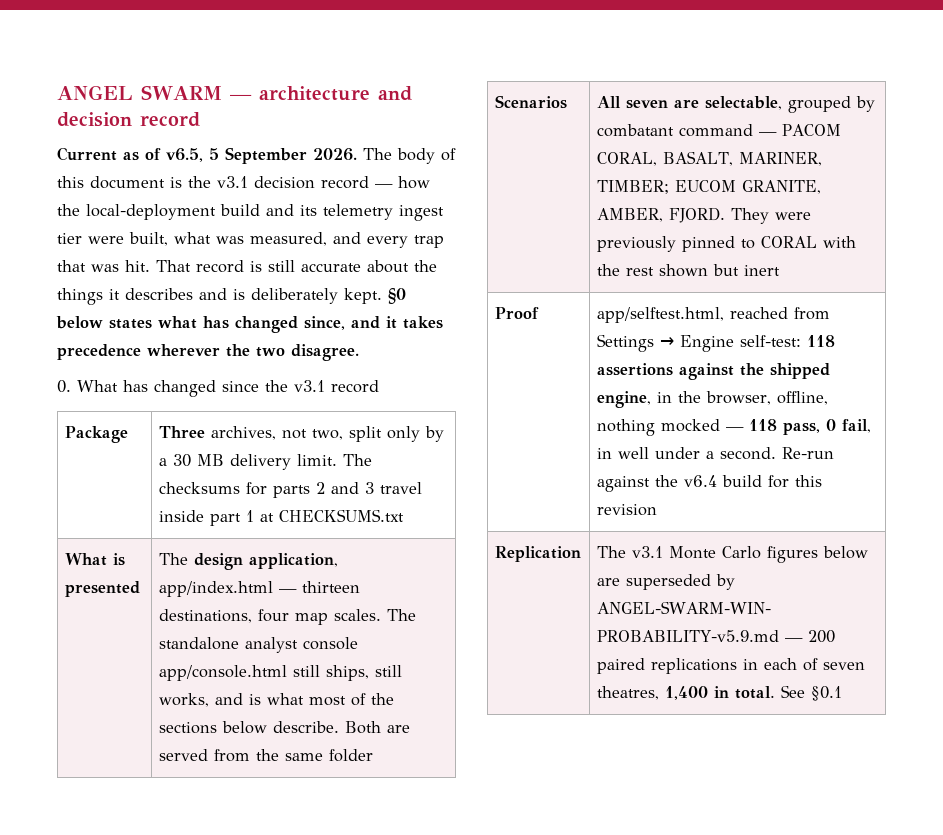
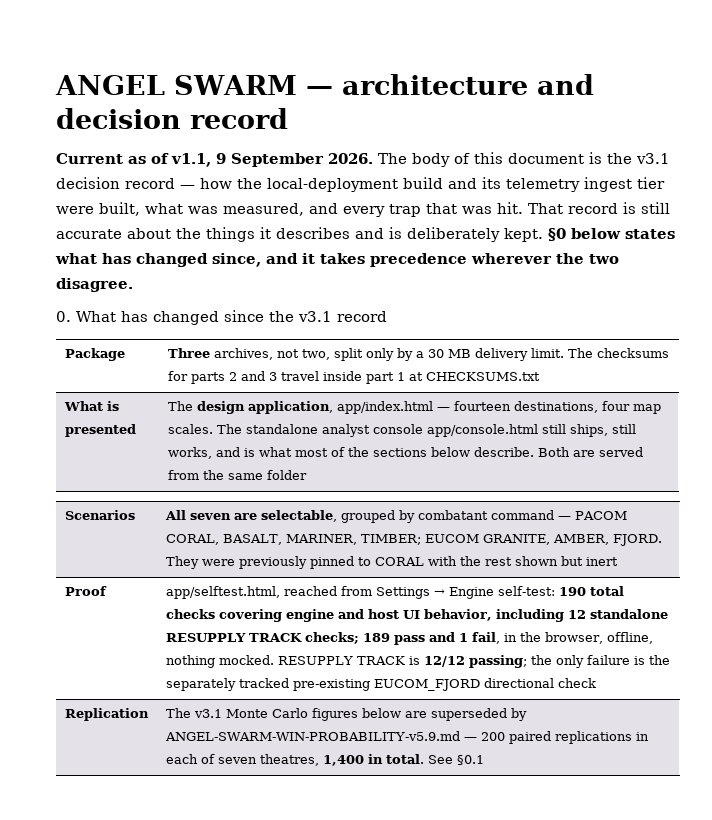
[166,148,219,162] v6.5, 5 -> [171,153,226,167] v1.1, 9
[301,581,360,593] thirteen -> [453,401,511,411] fourteen
[806,335,835,347] [596,363,830,380] [596,391,651,408] 118 assertions against the shipped engine, -> [558,586,624,596] [165,609,668,622] [165,632,500,645] 190 total checks covering engine and host UI behavior, including 12 standalone RESUPPLY TRACK checks; 189 pass and 1 fail,
[660,419,871,435] [596,447,834,460] [596,475,822,492] [596,504,657,516] mocked — 118 pass, 0 fail, in well under a second. Re-run against the v6.4 build for this revision -> [218,655,670,668] [165,678,596,691] mocked. RESUPPLY TRACK is 12/12 passing; the only failure is the separately tracked pre-existing EUCOM_FJORD directional check

